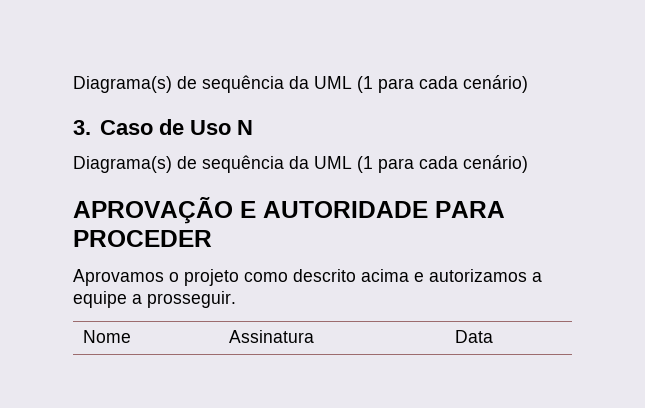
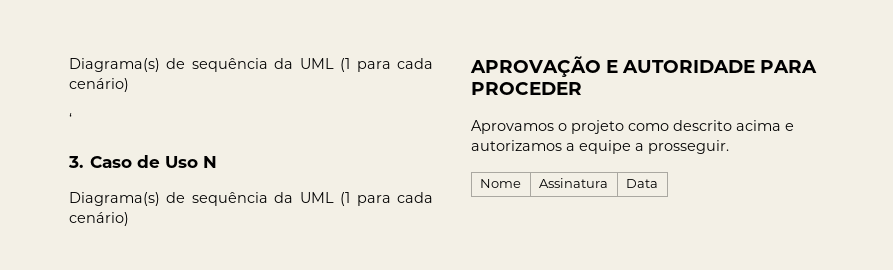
[73,75,528,93] Diagrama(s) de sequência da UML (1 para cada cenário) -> [69,58,433,72] [69,78,129,92] [69,113,72,124] Diagrama(s) de sequência da UML (1 para cada cenário) // ‘

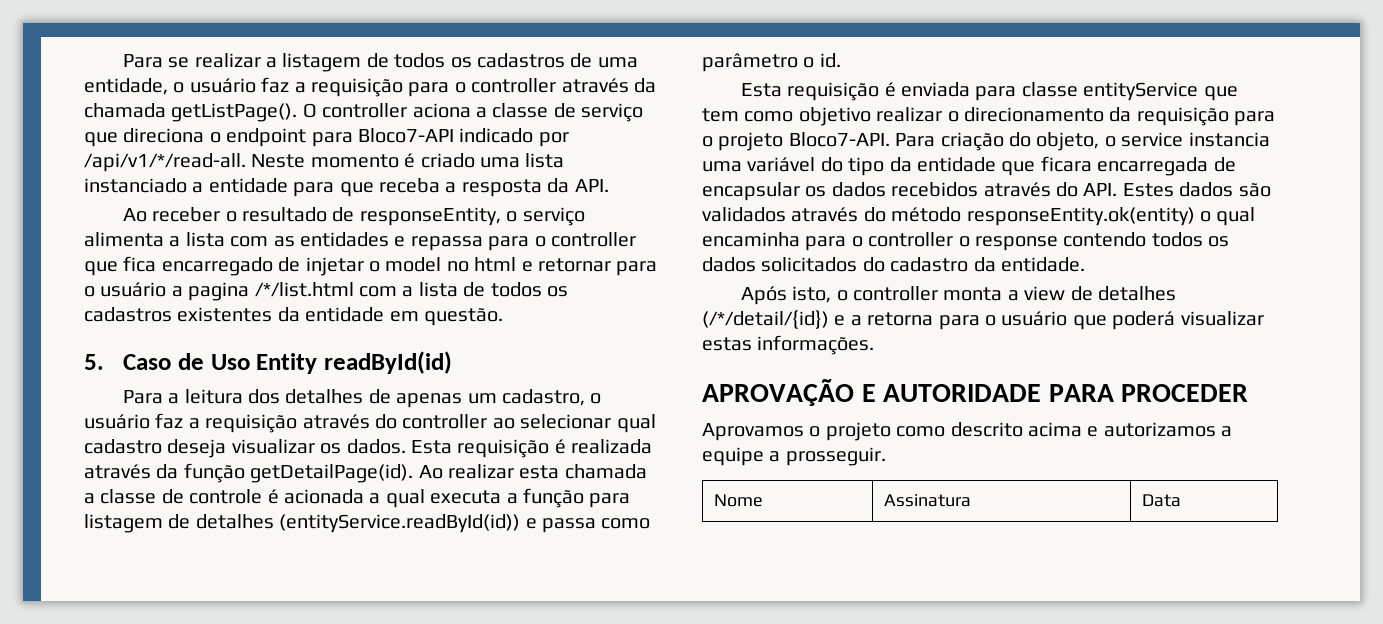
[69,58,433,72] [69,78,129,92] [69,113,72,124] [68,155,218,168] [69,192,433,206] [69,212,129,226] Diagrama(s) de sequência da UML (1 para cada cenário) // ‘ // 3. Caso de Uso N // Diagrama(s) de sequência da UML (1 para cada cenário) -> [122,53,638,72] [84,77,656,97] [84,103,644,122] [84,128,569,147] [84,153,565,172] [84,178,609,197] [122,207,585,226] [84,232,636,251] [84,256,658,276] [84,282,568,301] [84,307,503,326] [84,351,453,374] [122,389,602,408] [84,413,656,433] [84,439,653,458] [84,463,647,483] [84,488,631,508] [84,514,651,533] [702,53,841,72] [740,82,1238,101] [702,107,1276,126] [702,132,1270,151] [702,156,1236,176] [702,182,1271,201] [702,207,1256,226] [702,232,1230,251] [702,257,1085,272] [740,286,1177,305] [702,310,1264,330] [702,335,875,355] Para se realizar a listagem de todos os cadastros de uma entidade, o usuário faz a requisição para o controller através da chamada getListPage(). O controller aciona a classe de serviço que direciona o endpoint para Bloco7-API indicado por /api/v1/*/read-all. Neste momento é criado uma lista instanciado a entidade para que receba a resposta da API. // Ao receber o resultado de responseEntity, o serviço alimenta a lista com as entidades e repassa para o controller que fica encarregado de injetar o model no html e retornar para o usuário a pagina /*/list.html com a lista de todos os cadastros existentes da entidade em questão. // 5. Caso de Uso Entity readById(id) // Para a leitura dos detalhes de apenas um cadastro, o usuário faz a requisição através do controller ao selecionar qual cadastro deseja visualizar os dados. Esta requisição é realizada através da função getDetailPage(id). Ao realizar esta chamada a classe de controle é acionada a qual executa a função para listagem de detalhes (entityService.readById(id)) e passa como parâmetro o id. // Esta requisição é enviada para classe entityService que tem como objetivo realizar o direcionamento da requisição para o projeto Bloco7-API. Para criação do objeto, o service instancia uma variável do tipo da entidade que ficara encarregada de encapsular os dados recebidos através do API. Estes dados são validados através do método responseEntity.ok(entity) o qual encaminha para o controller o response contendo todos os dados solicitados do cadastro da entidade. // Após isto, o controller monta a view de detalhes (/*/detail/{id}) e a retorna para o usuário que poderá visualizar estas informações.

